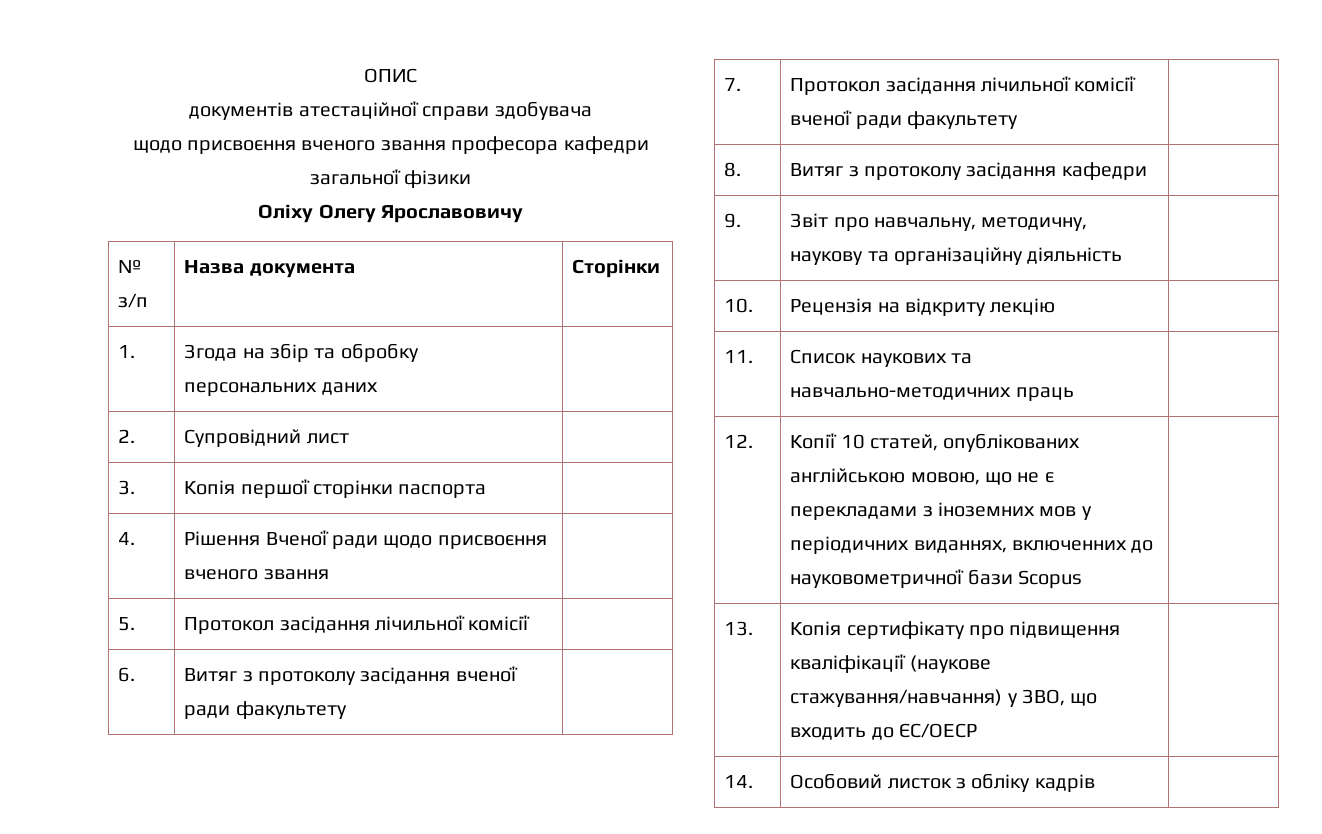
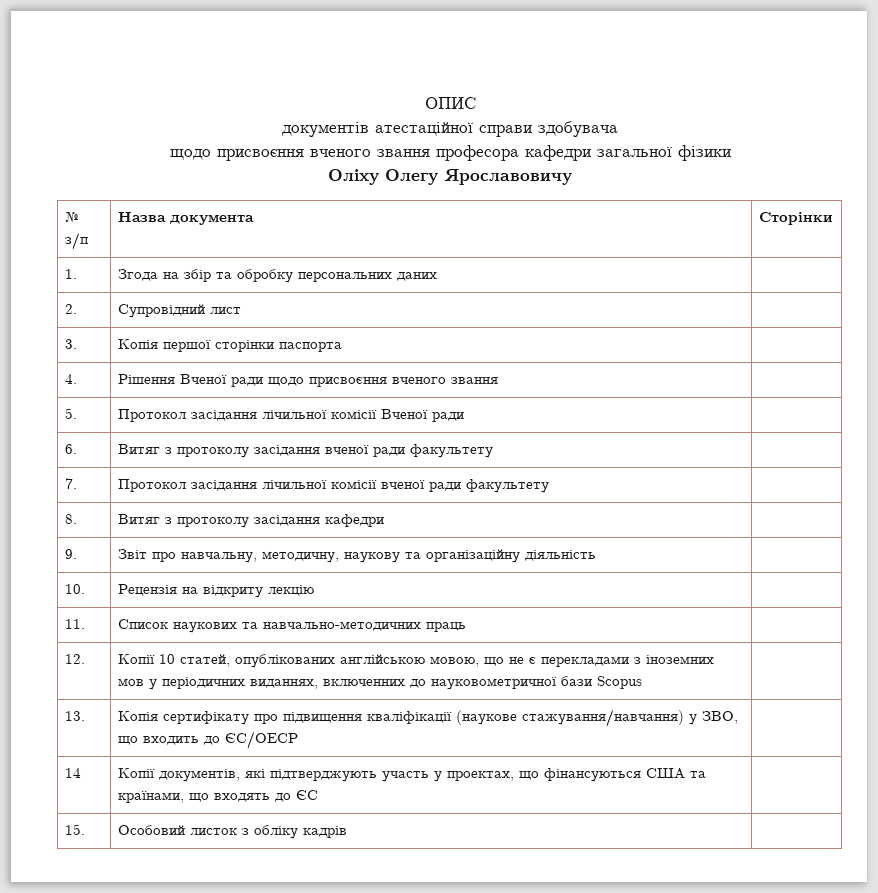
(531, 623) none -> [380,409,464,422] Вченої ради
[724,775,754,788] 14. -> [64,768,81,778] [117,768,706,782] [117,790,318,803] [64,824,85,835] 14 | Копії документів, які підтверджують участь у проектах, що фінансуються США та країнами, що входять до ЄС | // 15.

